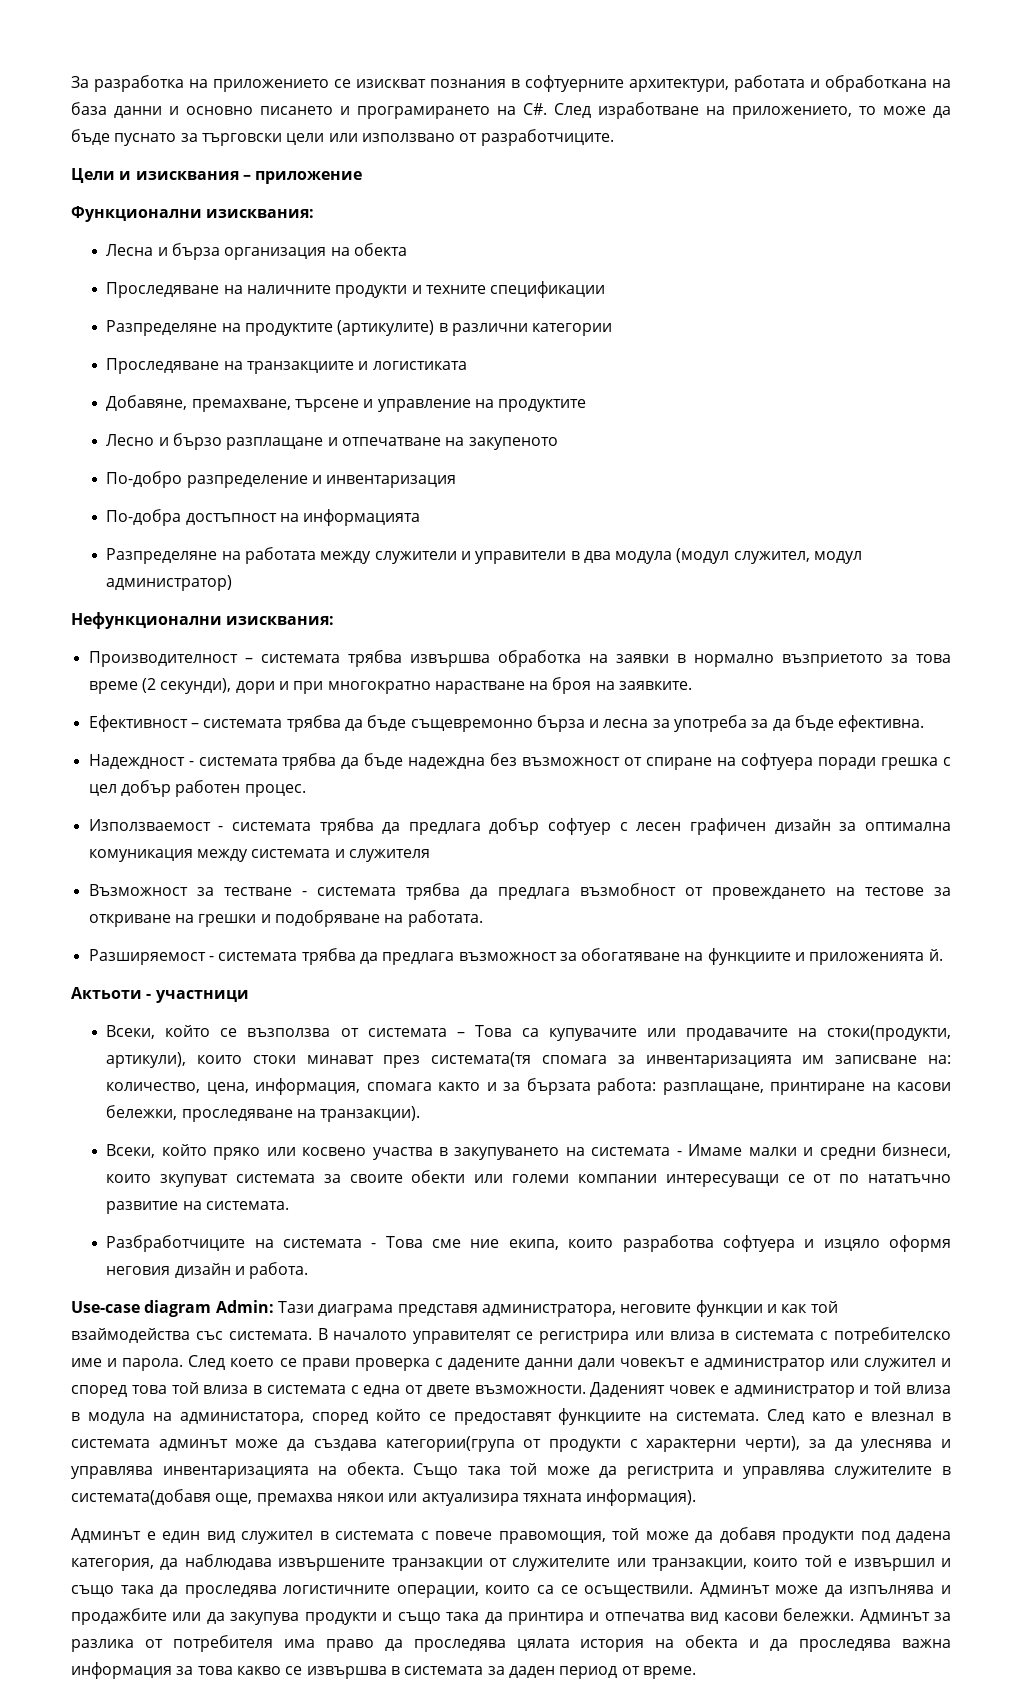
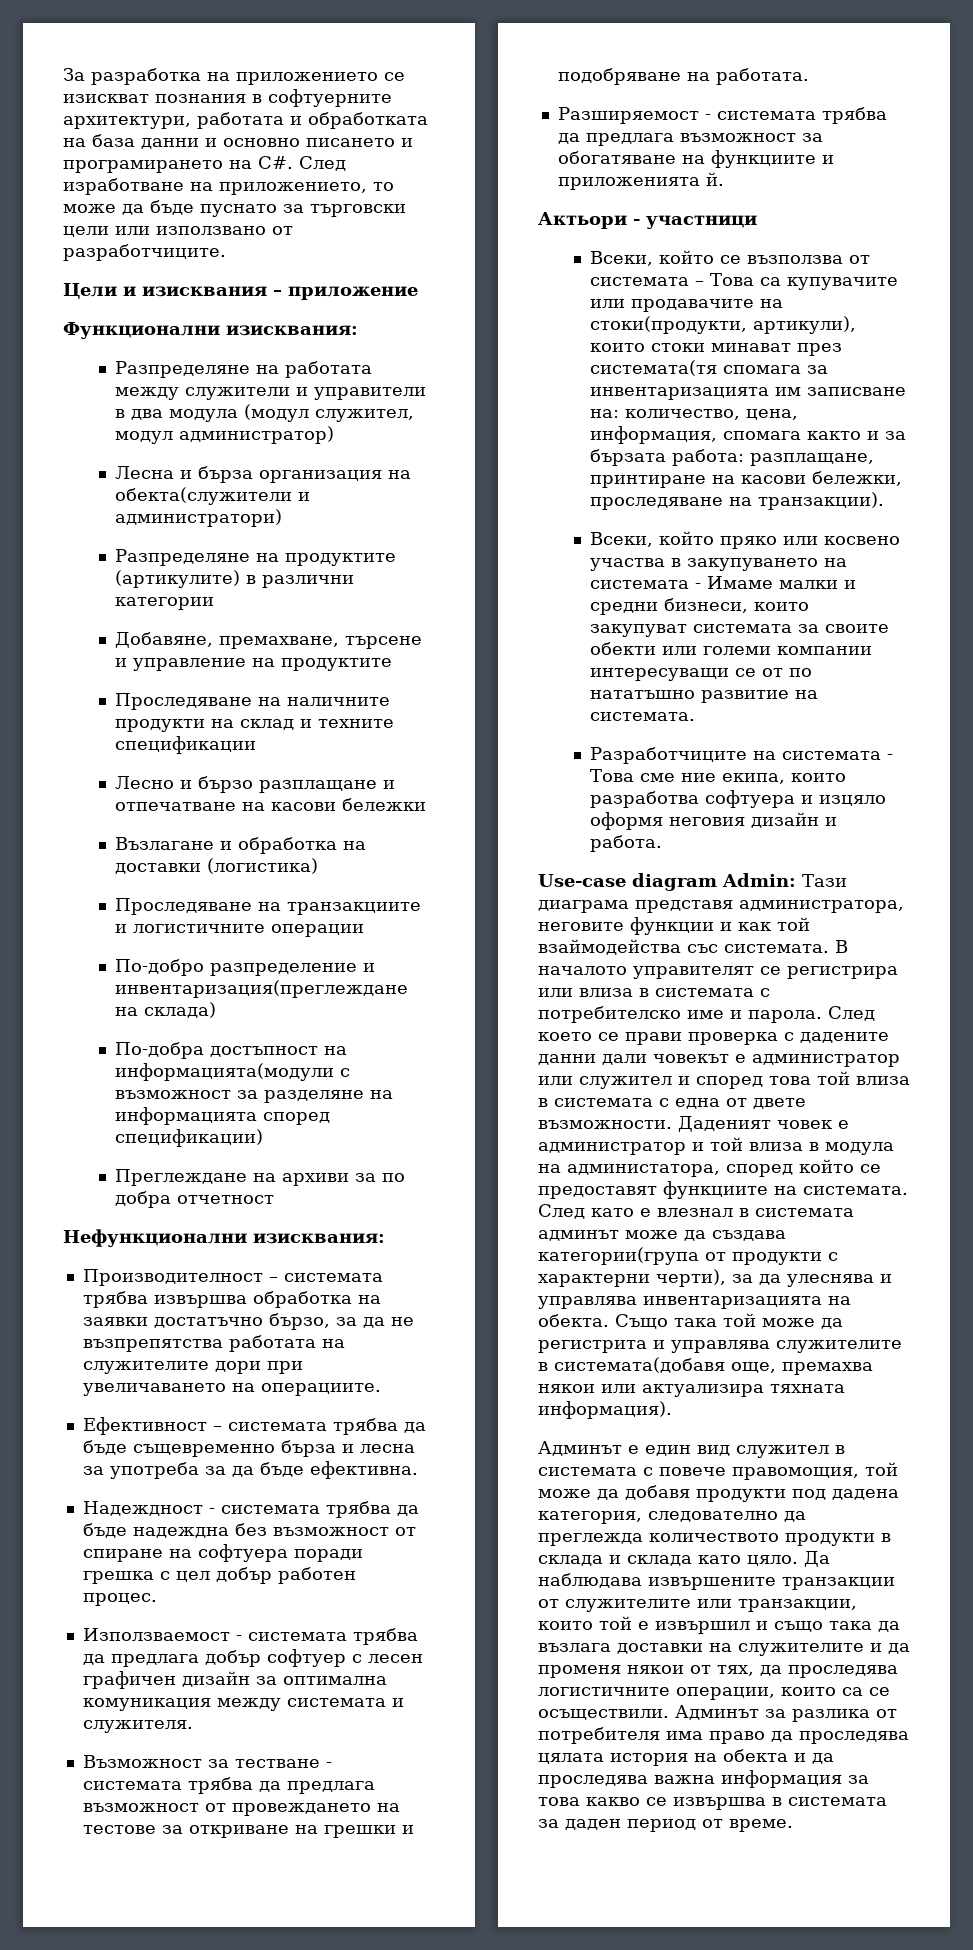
[825,75,927,92] обработкана -> [308,112,428,129] обработката
[106,243,407,260] [106,281,606,298] [106,320,613,336] [106,358,467,374] [106,395,587,412] [106,433,558,450] [106,471,457,488] [106,509,421,526] // Лесна и бърза организация на обекта // Проследяване на наличните продукти и техните спецификации // Разпределяне на продуктите (артикулите) в различни категории // Проследяване на транзакциите и логистиката // Добавяне, премахване, търсене и управление на продуктите // Лесно и бързо разплащане и отпечатване на закупеното // По-добро разпределение и инвентаризация // По-добра достъпност на информацията -> (358, 330) none
(233, 583) none -> [115,466,412,483] [115,487,311,505] [115,509,283,527] [115,549,397,566] [115,570,355,588] [115,597,215,610] [115,632,423,649] [115,658,393,671] [115,693,391,710] [115,719,395,732] [115,736,257,754] [115,776,396,793] [115,798,427,811] [115,837,367,854] [115,858,319,874] [115,898,422,915] [115,924,365,937] [115,959,376,976] [115,980,409,998] [115,1002,217,1018] [115,1042,348,1059] [115,1063,351,1081] [115,1090,394,1103] [115,1107,331,1125] [115,1129,264,1147] [115,1169,406,1186] [115,1191,275,1208] // Лесна и бърза организация на обекта(служители и администратори) // Разпределяне на продуктите (артикулите) в различни категории // Добавяне, премахване, търсене и управление на продуктите // Проследяване на наличните продукти на склад и техните спецификации // Лесно и бързо разплащане и отпечатване на касови бележки // Възлагане и обработка на доставки (логистика) // Проследяване на транзакциите и логистичните операции // По-добро разпределение и инвентаризация(преглеждане на склада) // По-добра достъпност на информацията(модули с възможност за разделяне на информацията според спецификации) // Преглеждане на архиви за по добра отчетност
[676,654,951,667] [88,677,693,694] в нормално възприетото за това време (2 секунди), дори и при многократно нарастване на броя на заявките. -> [153,1313,414,1330] [82,1335,345,1352] [82,1361,303,1374] [82,1383,381,1396] достатъчно бързо, за да не възпрепятства работата на служителите дори при увеличаването на операциите.
[410,719,533,732] същевремонно -> [132,1444,275,1457] същевременно
[348,849,430,862] служителя -> [82,1720,193,1733] служителя.
[579,883,676,896] възмобност -> [82,1803,199,1812] възможност
[71,987,142,999] Актьоти -> [538,212,627,229] Актьори
[160,1174,229,1187] зкупуват -> [590,624,688,637] закупуват
[868,1174,952,1183] нататъчно -> [590,690,696,699] нататъшно
[106,1235,246,1252] Разбработчиците -> [590,747,748,764] Разработчиците
[160,1558,179,1570] да -> [648,1511,806,1522] [538,1533,891,1546] [538,1551,830,1567] следователно да преглежда количеството продукти в склада и склада като цяло. Да
(179, 1591) none -> [538,1643,910,1656] [538,1665,782,1678] възлага доставки на служителите и да променя някои от тях, да
[775,1585,951,1597] [71,1608,930,1625] може да изпълнява и продажбите или да закупува продукти и също така да принтира и отпечатва вид касови бележки. Админът -> (759, 1712) none

